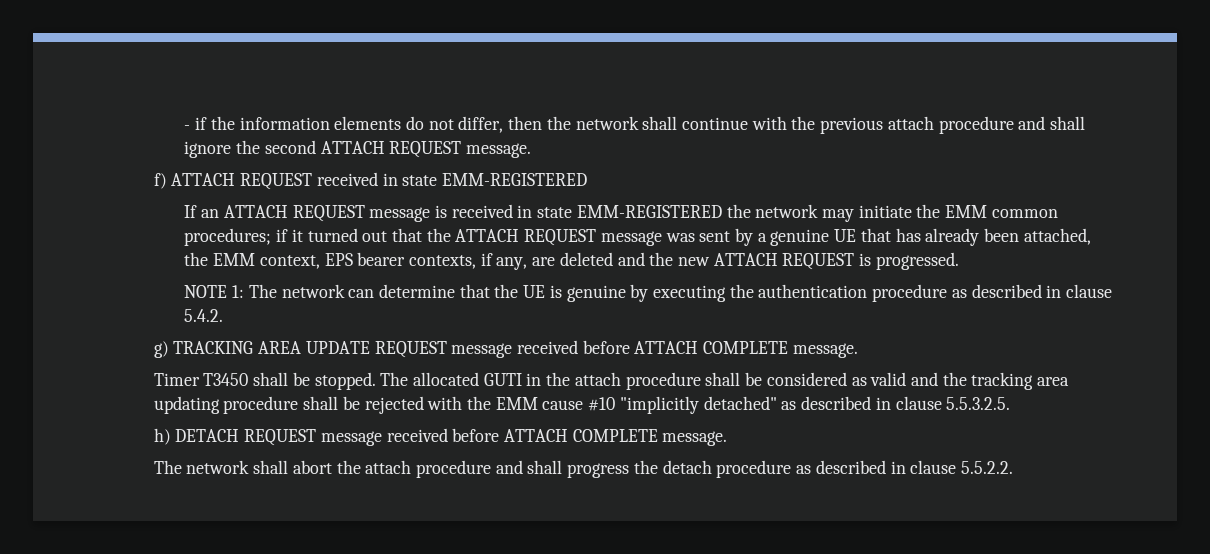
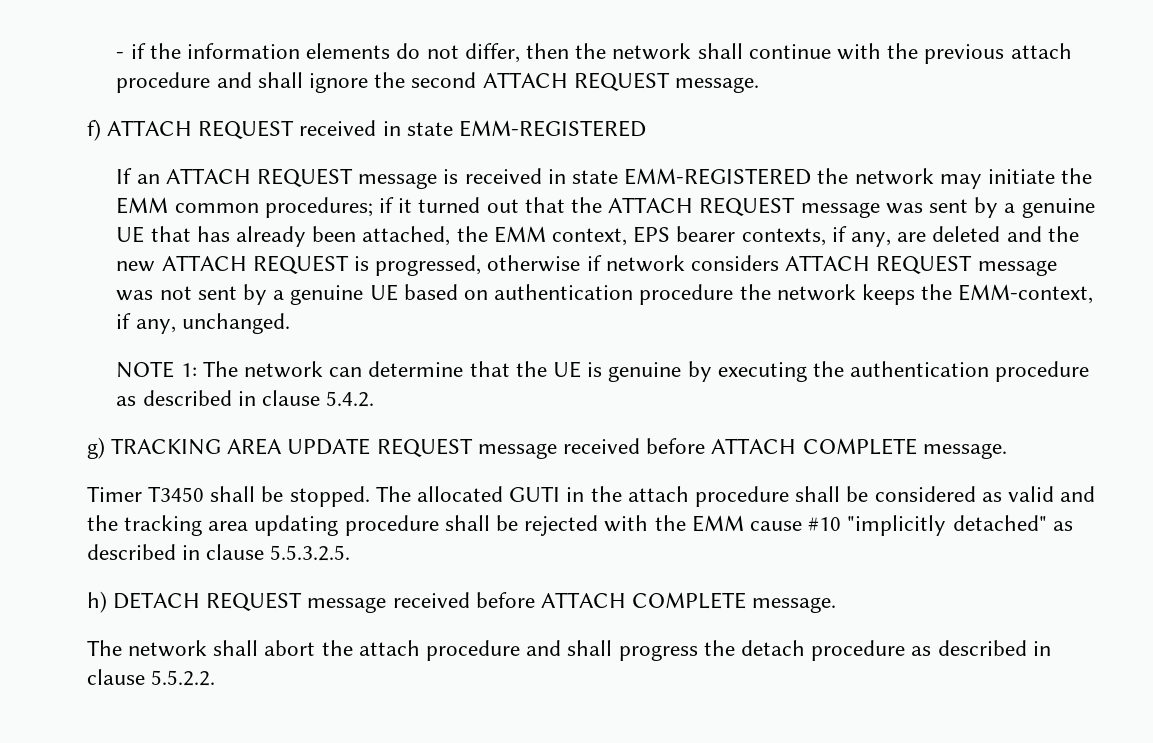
[875,252,959,270] progressed. -> [375,255,1057,276] [116,284,1094,305] [116,313,290,334] progressed, otherwise if network considers ATTACH REQUEST message was not sent by a genuine UE based on authentication procedure the network keeps the EMM-context, if any, unchanged.

